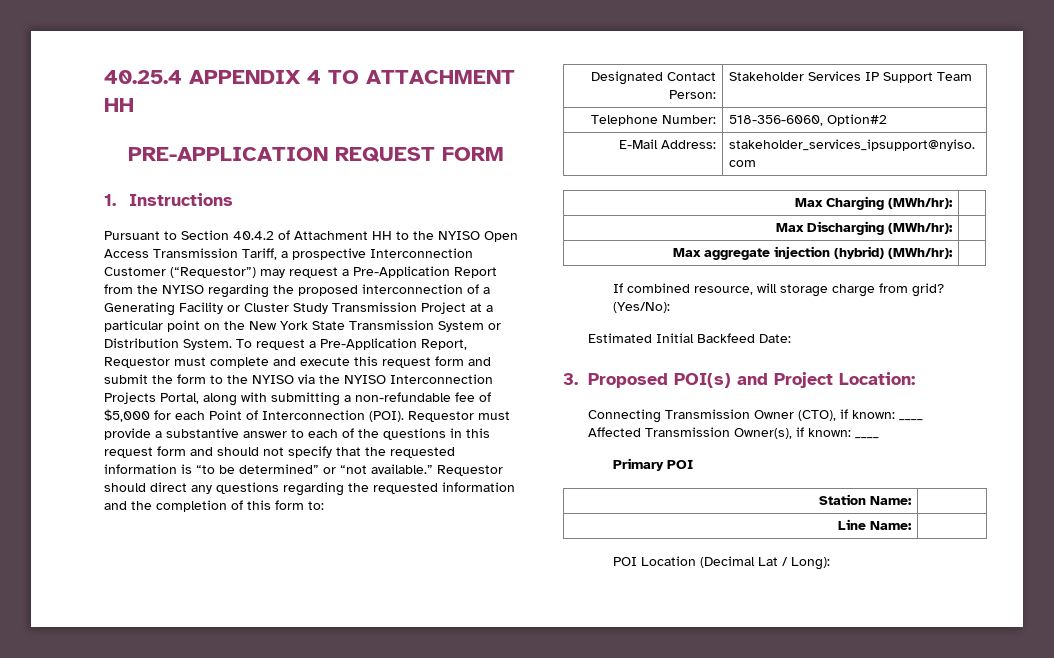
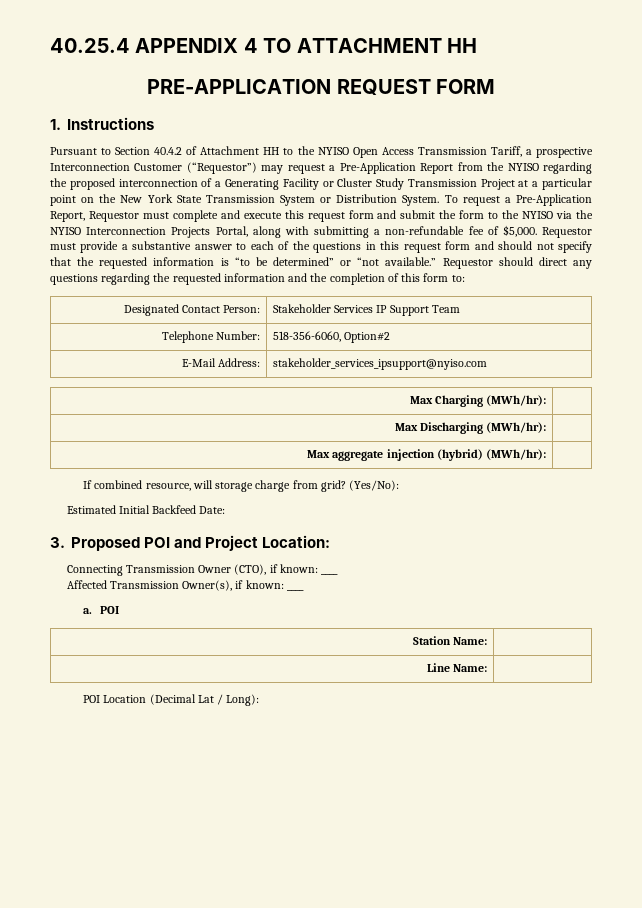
[104,409,404,422] $5,000 for each Point of Interconnection (POI). -> [502,225,537,237] $5,000.
[674,373,732,388] POI(s) -> [144,537,171,548] POI
[613,458,665,471] Primary -> [83,608,93,614] a.

